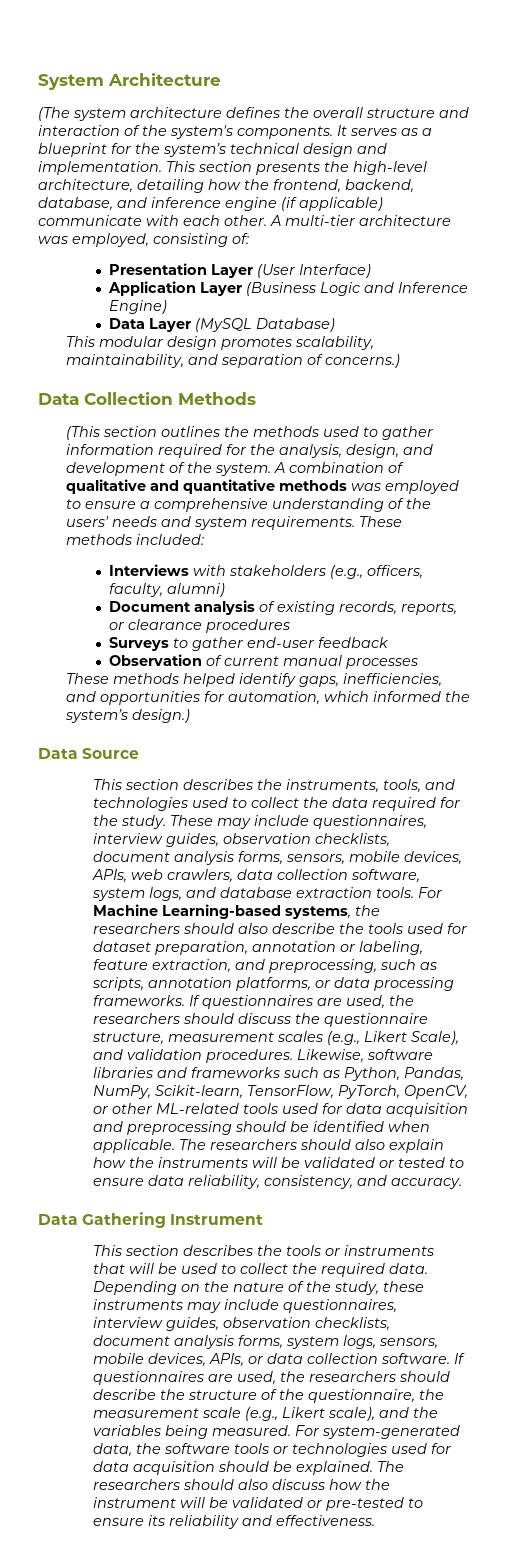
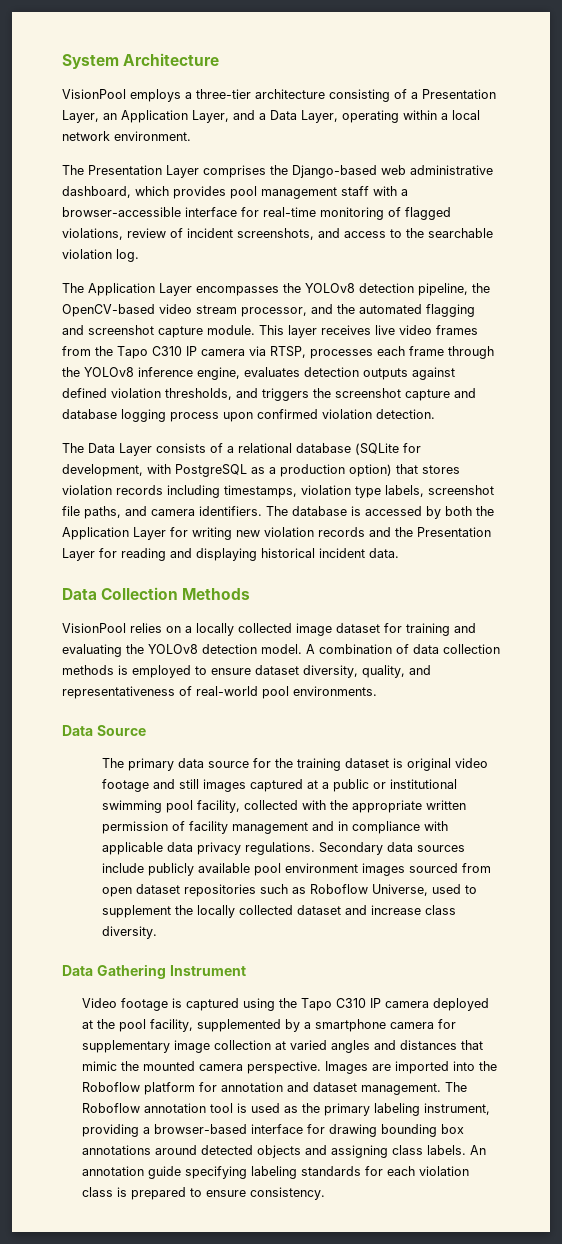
[38,107,469,121] [38,125,432,139] [38,143,387,157] [38,161,427,175] [38,179,414,193] [38,197,383,211] [38,215,451,226] [38,233,249,247] [109,263,372,278] [108,281,469,296] [109,300,168,314] [109,318,336,332] [65,336,374,350] [65,354,400,368] [38,392,256,405] [65,426,434,440] [65,444,433,458] [65,462,404,476] [65,479,459,494] [65,498,431,512] [65,516,402,530] [65,534,204,545] [109,564,424,579] [109,583,226,597] [109,600,458,615] [109,619,291,633] [109,637,390,651] [109,654,419,669] [65,673,442,687] [65,691,470,705] [64,709,190,723] [38,748,140,759] [93,779,456,793] [93,797,462,811] [93,815,428,829] [93,833,391,847] [93,851,463,865] [92,869,421,883] [92,887,444,901] [93,904,381,919] [93,923,469,934] [93,941,424,955] [93,959,438,973] [92,977,455,991] [93,995,415,1009] [93,1013,429,1027] [92,1031,460,1045] [93,1049,434,1063] [93,1067,465,1081] [93,1085,469,1099] [93,1103,469,1117] [93,1121,431,1135] [93,1139,445,1153] [93,1157,465,1168] [93,1175,463,1189] [38,1212,264,1228] [93,1245,435,1256] [93,1263,429,1277] [93,1281,425,1295] [93,1299,398,1313] [93,1317,391,1331] [93,1335,439,1349] [93,1353,466,1367] [93,1371,451,1385] [93,1389,445,1403] [93,1407,439,1421] [93,1425,461,1439] [93,1443,453,1457] [93,1461,405,1475] [93,1479,391,1490] [93,1497,424,1511] [93,1515,376,1529] (The system architecture defines the overall structure and interaction of the system's components. It serves as a blueprint for the system’s technical design and implementation. This section presents the high-level architecture, detailing how the frontend, backend, database, and inference engine (if applicable) communicate with each other. A multi-tier architecture was employed, consisting of: // Presentation Layer (User Interface) // Application Layer (Business Logic and Inference Engine) // Data Layer (MySQL Database) // This modular design promotes scalability, maintainability, and separation of concerns.) // Data Collection Methods // (This section outlines the methods used to gather information required for the analysis, design, and development of the system. A combination of qualitative and quantitative methods was employed to ensure a comprehensive understanding of the users' needs and system requirements. These methods included: // Interviews with stakeholders (e.g., officers, faculty, alumni) // Document analysis of existing records, reports, or clearance procedures // Surveys to gather end-user feedback // Observation of current manual processes // These methods helped identify gaps, inefficiencies, and opportunities for automation, which informed the system’s design.) // Data Source // This section describes the instruments, tools, and technologies used to collect the data required for the study. These may include questionnaires, interview guides, observation checklists, document analysis forms, sensors, mobile devices, APIs, web crawlers, data collection software, system logs, and database extraction tools. For Machine Learning-based systems, the researchers should also describe the tools used for dataset preparation, annotation or labeling, feature extraction, and preprocessing, such as scripts, annotation platforms, or data processing frameworks. If questionnaires are used, the researchers should discuss the questionnaire structure, measurement scales (e.g., Likert Scale), and validation procedures. Likewise, software libraries and frameworks such as Python, Pandas, NumPy, Scikit-learn, TensorFlow, PyTorch, OpenCV, or other ML-related tools used for data acquisition and preprocessing should be identified when applicable. The researchers should also explain how the instruments will be validated or tested to ensure data reliability, consistency, and accuracy. // Data Gathering Instrument // This section describes the tools or instruments that will be used to collect the required data. Depending on the nature of the study, these instruments may include questionnaires, interview guides, observation checklists, document analysis forms, system logs, sensors, mobile devices, APIs, or data collection software. If questionnaires are used, the researchers should describe the structure of the questionnaire, the measurement scale (e.g., Likert scale), and the variables being measured. For system-generated data, the software tools or technologies used for data acquisition should be explained. The researchers should also discuss how the instrument will be validated or pre-tested to ensure its reliability and effectiveness. -> [62,89,496,102] [62,110,480,123] [62,131,191,141] [62,165,493,178] [62,186,408,199] [62,207,451,220] [62,228,493,240] [62,249,139,262] [62,283,490,296] [62,304,475,317] [62,325,478,338] [62,346,494,359] [62,367,455,380] [62,388,476,401] [62,409,435,422] [62,443,421,456] [62,464,460,477] [62,485,494,498] [62,506,494,519] [62,527,491,540] [62,548,399,561] [62,587,251,600] [62,623,476,636] [62,644,500,657] [62,665,431,678] [62,686,377,699] [62,725,146,736] [101,758,488,771] [101,779,457,792] [101,800,466,813] [101,821,448,834] [101,842,465,855] [101,863,491,876] [101,884,477,897] [101,905,456,918] [101,926,157,939] [62,964,246,979] [81,998,489,1011] [81,1019,456,1032] [81,1040,483,1053] [81,1061,497,1074] [81,1082,467,1095] [81,1103,490,1116] [81,1124,464,1137] [81,1145,486,1158] [81,1166,469,1179] [81,1187,325,1200] VisionPool employs a three-tier architecture consisting of a Presentation Layer, an Application Layer, and a Data Layer, operating within a local network environment. // The Presentation Layer comprises the Django-based web administrative dashboard, which provides pool management staff with a browser-accessible interface for real-time monitoring of flagged violations, review of incident screenshots, and access to the searchable violation log. // The Application Layer encompasses the YOLOv8 detection pipeline, the OpenCV-based video stream processor, and the automated flagging and screenshot capture module. This layer receives live video frames from the Tapo C310 IP camera via RTSP, processes each frame through the YOLOv8 inference engine, evaluates detection outputs against defined violation thresholds, and triggers the screenshot capture and database logging process upon confirmed violation detection. // The Data Layer consists of a relational database (SQLite for development, with PostgreSQL as a production option) that stores violation records including timestamps, violation type labels, screenshot file paths, and camera identifiers. The database is accessed by both the Application Layer for writing new violation records and the Presentation Layer for reading and displaying historical incident data. // Data Collection Methods // VisionPool relies on a locally collected image dataset for training and evaluating the YOLOv8 detection model. A combination of data collection methods is employed to ensure dataset diversity, quality, and representativeness of real-world pool environments. // Data Source // The primary data source for the training dataset is original video footage and still images captured at a public or institutional swimming pool facility, collected with the appropriate written permission of facility management and in compliance with applicable data privacy regulations. Secondary data sources include publicly available pool environment images sourced from open dataset repositories such as Roboflow Universe, used to supplement the locally collected dataset and increase class diversity. // Data Gathering Instrument // Video footage is captured using the Tapo C310 IP camera deployed at the pool facility, supplemented by a smartphone camera for supplementary image collection at varied angles and distances that mimic the mounted camera perspective. Images are imported into the Roboflow platform for annotation and dataset management. The Roboflow annotation tool is used as the primary labeling instrument, providing a browser-based interface for drawing bounding box annotations around detected objects and assigning class labels. An annotation guide specifying labeling standards for each violation class is prepared to ensure consistency.

